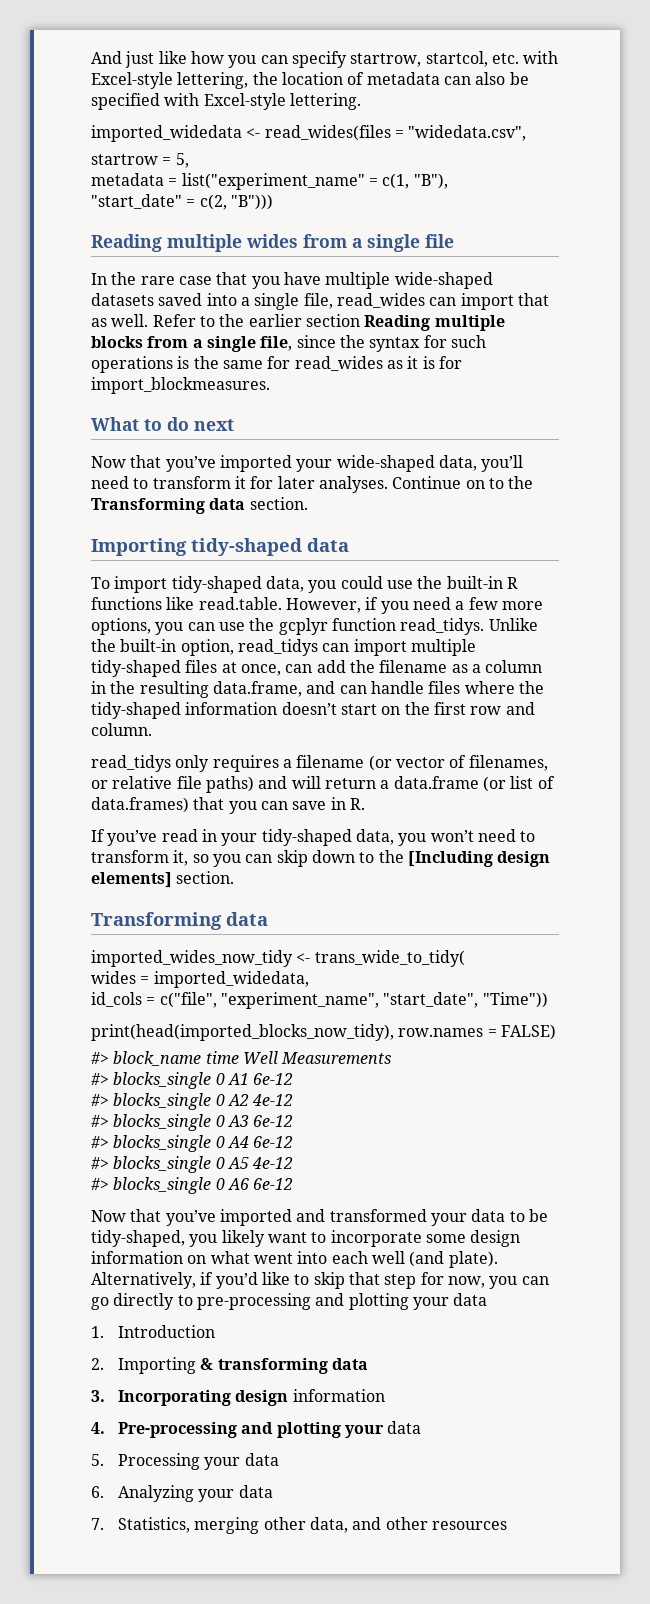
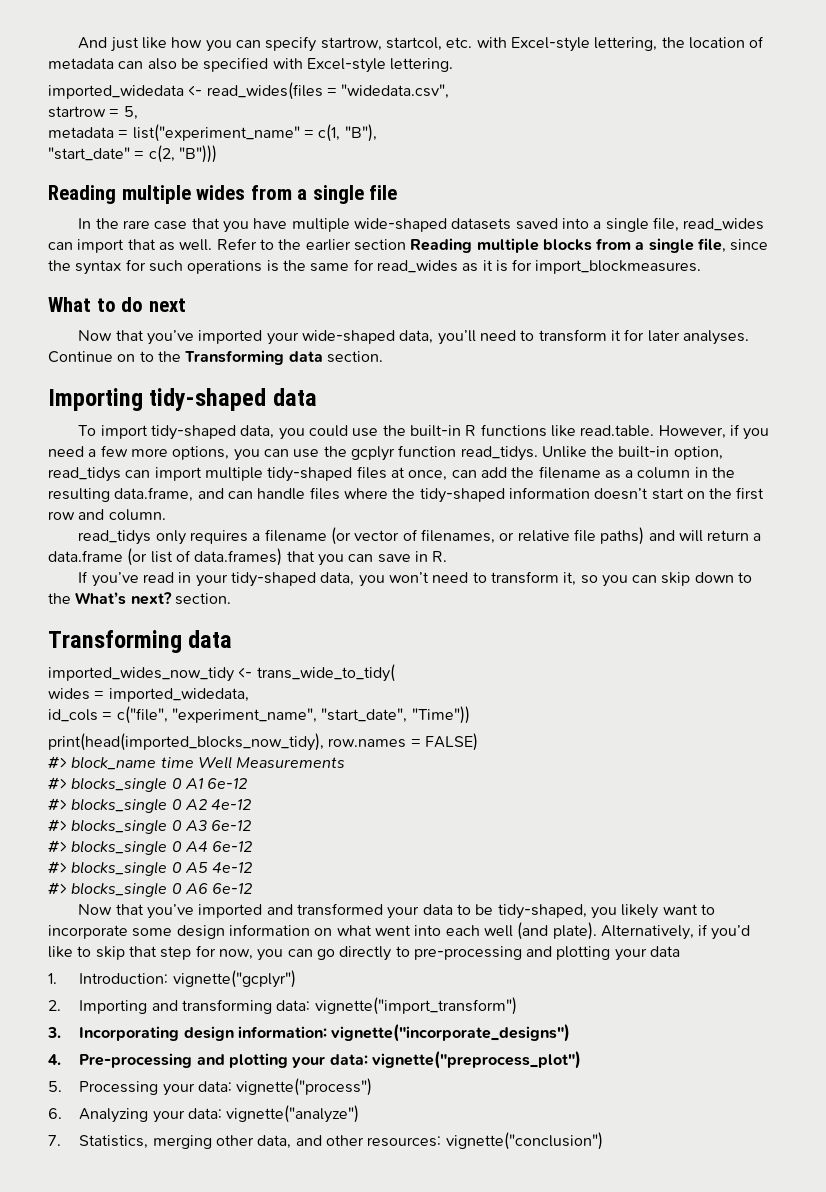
[407,851,551,867] [91,872,172,888] [Including design elements] -> [75,592,172,605] What’s next?
[117,1325,215,1338] Introduction -> [79,970,296,988] Introduction: vignette("gcplyr")
[200,1358,368,1374] & transforming data -> [151,997,517,1015] and transforming data: vignette("import_transform")
[292,1389,385,1402] information -> [238,1024,571,1042] information: vignette("incorporate_designs")
[387,1421,422,1434] data -> [329,1051,582,1069] data: vignette("preprocess_plot")
[244,1453,279,1466] data -> [198,1078,373,1096] data: vignette("process")
[238,1485,273,1498] data -> [188,1105,360,1123] data: vignette("analyze")
[431,1521,507,1530] resources -> [367,1132,603,1150] resources: vignette("conclusion")

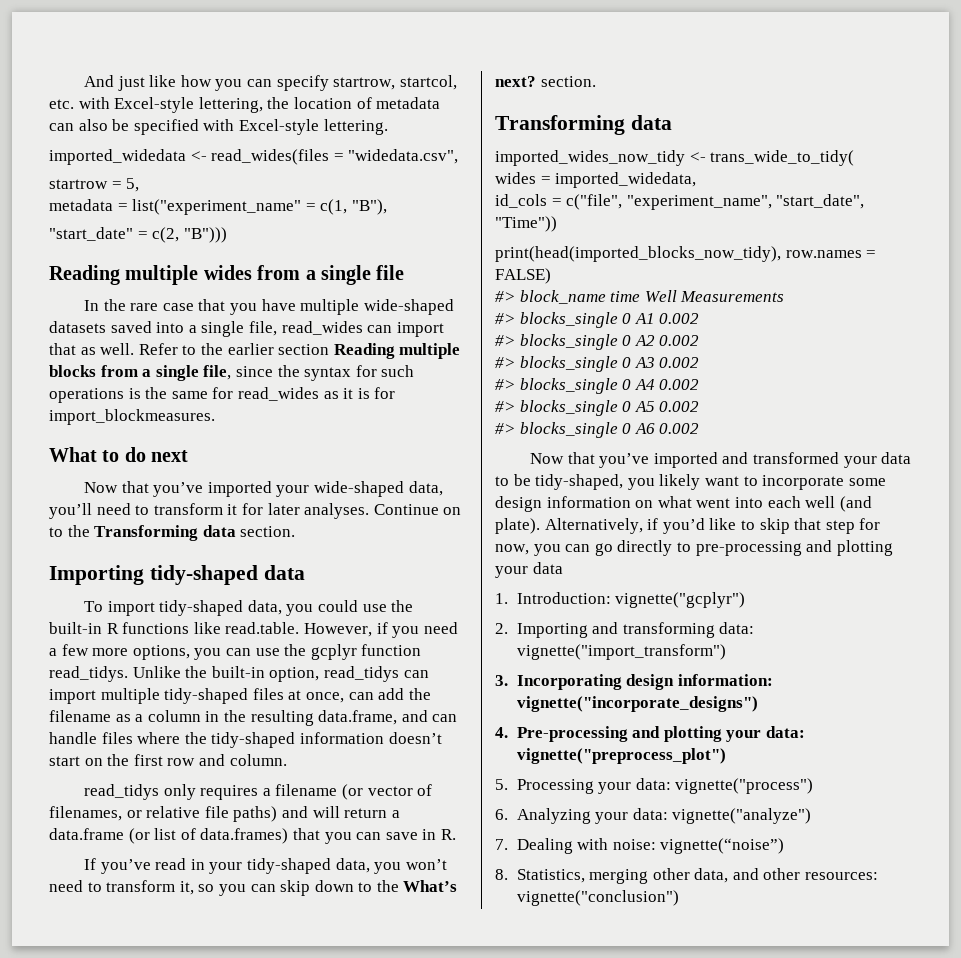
[207,778,248,789] 6e-12 -> [659,313,700,324] 0.002
[211,799,252,810] 4e-12 -> [659,335,700,346] 0.002
[211,820,252,831] 6e-12 -> [659,357,700,368] 0.002
[212,841,253,852] 6e-12 -> [659,379,700,390] 0.002
[212,862,253,873] 4e-12 -> [659,401,700,412] 0.002
[212,883,253,894] 6e-12 -> [659,423,700,434] 0.002
(61, 1140) none -> [516,838,785,854] [495,869,508,880] Dealing with noise: vignette(“noise”) // 8.

